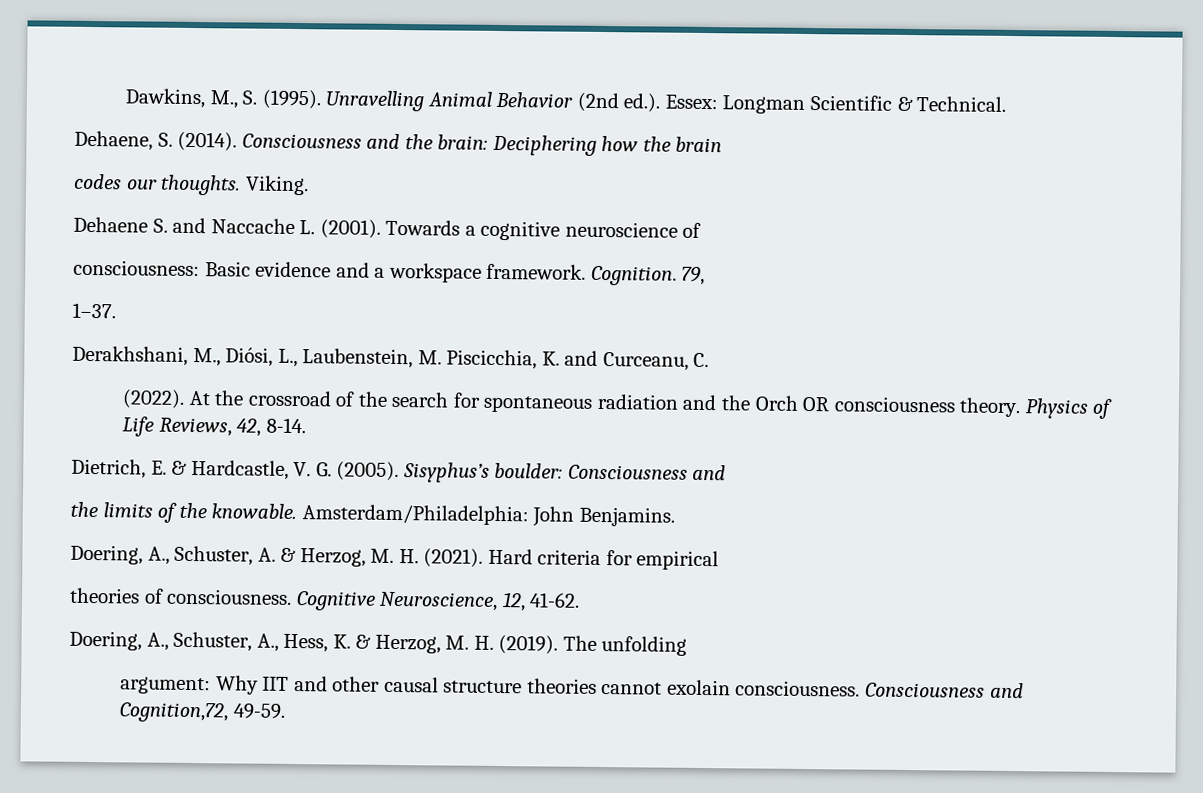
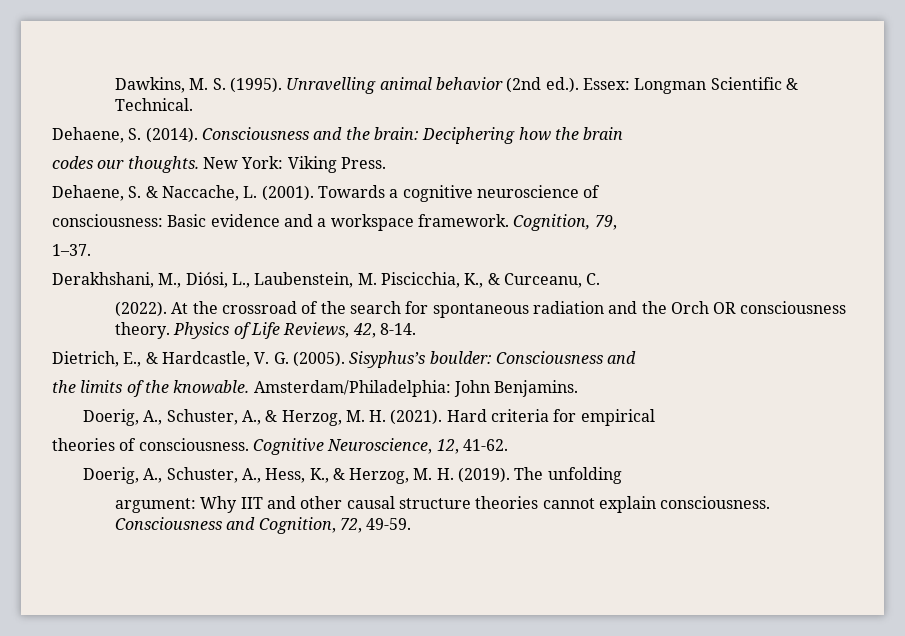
[209,90,238,109] M., -> [189,78,209,90] M.
[427,91,574,108] Animal Behavior -> [379,77,503,91] animal behavior
[244,175,309,196] [73,216,295,234] Viking. // Dehaene S. and Naccache -> [202,156,386,173] [52,185,239,201] New York: Viking Press. // Dehaene, S. & Naccache,
[590,265,677,286] Cognition. -> [513,214,591,231] Cognition,
[541,350,599,366] K. and -> [464,273,500,288] K., &
[150,460,167,475] E. -> [123,352,142,367] E.,
[70,544,276,566] Doering, A., Schuster, A. -> [82,409,261,426] Doerig, A., Schuster, A.,
[69,630,142,651] Doering, -> [82,467,139,484] Doerig,
[332,634,351,649] K. -> [309,468,329,483] K.,
[666,679,731,696] exolain -> [598,496,656,513] explain
[119,702,229,723] Cognition,72, -> [258,517,362,534] Cognition, 72,

